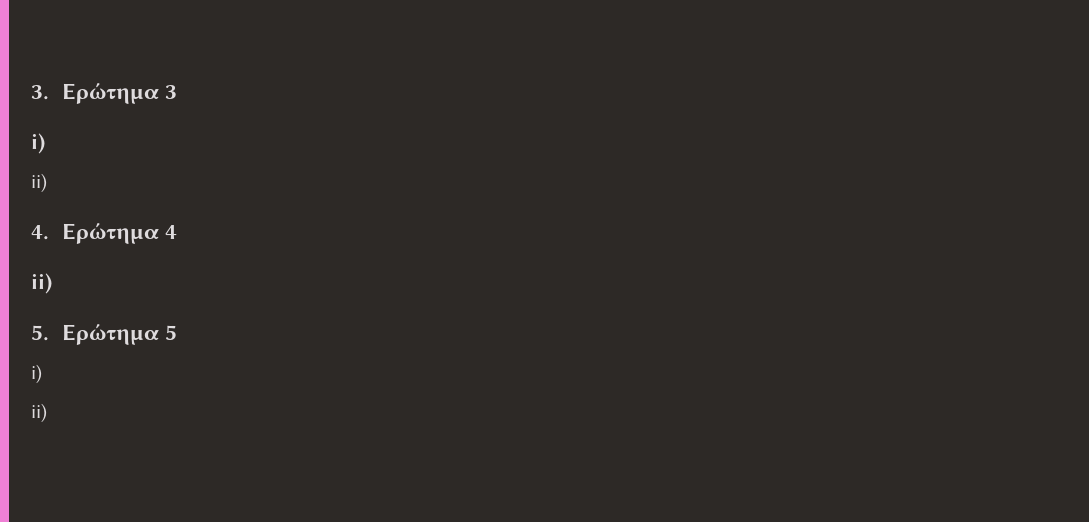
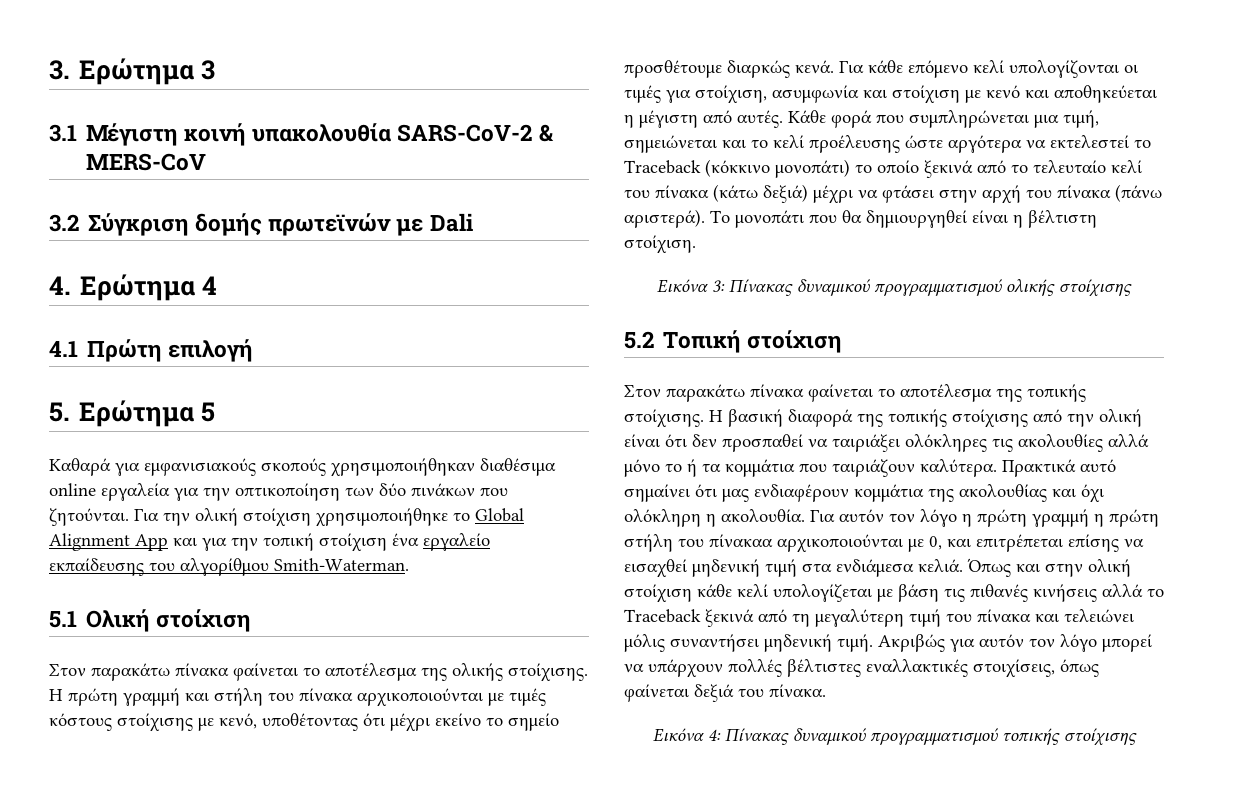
[31,133,45,154] [31,173,47,193] i) // ii) -> [49,123,554,146] [86,153,207,171] [49,213,473,236] 3.1 Μέγιστη κοινή υπακολουθία SARS-CoV-2 & MERS-CoV // 3.2 Σύγκριση δομής πρωτεϊνών με Dali
[31,273,52,294] ii) -> [49,339,254,362] 4.1 Πρώτη επιλογή
[31,364,42,384] [31,403,47,423] i) // ii) -> [49,458,556,477] [49,483,508,501] [49,508,524,527] [49,533,490,552] [49,558,409,576] [49,609,252,632] [49,663,588,682] [49,688,546,707] [49,713,559,732] [624,60,1139,78] [624,85,1158,104] [624,110,1099,128] [624,135,1151,153] [624,159,1143,178] [624,184,1162,204] [624,209,1097,228] [624,235,696,254] [657,279,1132,297] [624,330,843,353] [624,384,1086,402] [624,409,1142,428] [624,434,1149,452] [624,459,1116,477] [624,484,1105,503] [624,509,1159,527] [624,534,1144,553] [624,558,1131,578] [624,584,1164,603] [624,609,1135,627] [624,634,1153,652] [624,659,1099,678] [624,684,826,702] [652,728,1137,746] Καθαρά για εμφανισιακούς σκοπούς χρησιμοποιήθηκαν διαθέσιμα online εργαλεία για την οπτικοποίηση των δύο πινάκων που ζητούνται. Για την ολική στοίχιση χρησιμοποιήθηκε το Global Alignment App και για την τοπική στοίχιση ένα εργαλείο εκπαίδευσης του αλγορίθμου Smith-Waterman. // 5.1 Ολική στοίχιση // Στον παρακάτω πίνακα φαίνεται το αποτέλεσμα της ολικής στοίχισης. Η πρώτη γραμμή και στήλη του πίνακα αρχικοποιούνται με τιμές κόστους στοίχισης με κενό, υποθέτοντας ότι μέχρι εκείνο το σημείο προσθέτουμε διαρκώς κενά. Για κάθε επόμενο κελί υπολογίζονται οι τιμές για στοίχιση, ασυμφωνία και στοίχιση με κενό και αποθηκεύεται η μέγιστη από αυτές. Κάθε φορά που συμπληρώνεται μια τιμή, σημειώνεται και το κελί προέλευσης ώστε αργότερα να εκτελεστεί το Traceback (κόκκινο μονοπάτι) το οποίο ξεκινά από το τελευταίο κελί του πίνακα (κάτω δεξιά) μέχρι να φτάσει στην αρχή του πίνακα (πάνω αριστερά). Το μονοπάτι που θα δημιουργηθεί είναι η βέλτιστη στοίχιση. // Εικόνα 3: Πίνακας δυναμικού προγραμματισμού ολικής στοίχισης // 5.2 Τοπική στοίχιση // Στον παρακάτω πίνακα φαίνεται το αποτέλεσμα της τοπικής στοίχισης. Η βασική διαφορά της τοπικής στοίχισης από την ολική είναι ότι δεν προσπαθεί να ταιριάξει ολόκληρες τις ακολουθίες αλλά μόνο το ή τα κομμάτια που ταιριάζουν καλύτερα. Πρακτικά αυτό σημαίνει ότι μας ενδιαφέρουν κομμάτια της ακολουθίας και όχι ολόκληρη η ακολουθία. Για αυτόν τον λόγο η πρώτη γραμμή η πρώτη στήλη του πίνακαα αρχικοποιούνται με 0, και επιτρέπεται επίσης να εισαχθεί μηδενική τιμή στα ενδιάμεσα κελιά. Όπως και στην ολική στοίχιση κάθε κελί υπολογίζεται με βάση τις πιθανές κινήσεις αλλά το Traceback ξεκινά από τη μεγαλύτερη τιμή του πίνακα και τελειώνει μόλις συναντήσει μηδενική τιμή. Ακριβώς για αυτόν τον λόγο μπορεί να υπάρχουν πολλές βέλτιστες εναλλακτικές στοιχίσεις, όπως φαίνεται δεξιά του πίνακα. // Εικόνα 4: Πίνακας δυναμικού προγραμματισμού τοπικής στοίχισης

